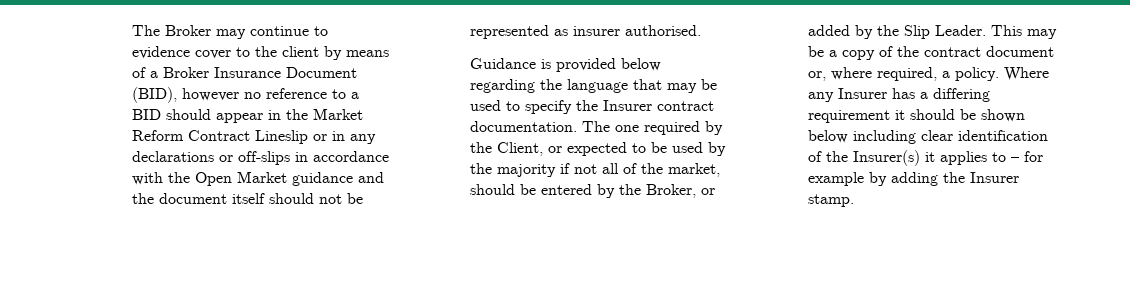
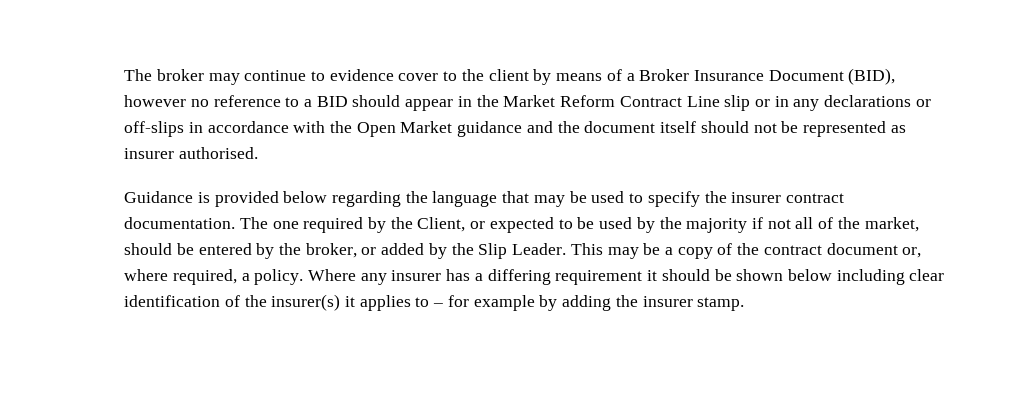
[132,25,212,36] The Broker -> [124,69,204,81] The broker
[255,130,309,144] Lineslip -> [686,95,751,111] Line slip
[603,100,653,111] Insurer -> [731,192,782,203] insurer
[646,184,697,198] Broker, -> [305,243,357,258] broker,
[838,88,888,99] Insurer -> [391,270,442,281] insurer
[853,150,921,166] Insurer(s) -> [271,294,341,311] insurer(s)
[970,172,1020,183] Insurer -> [642,296,693,307] insurer

